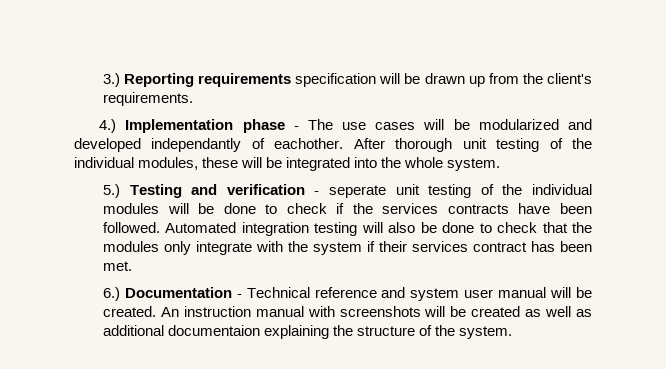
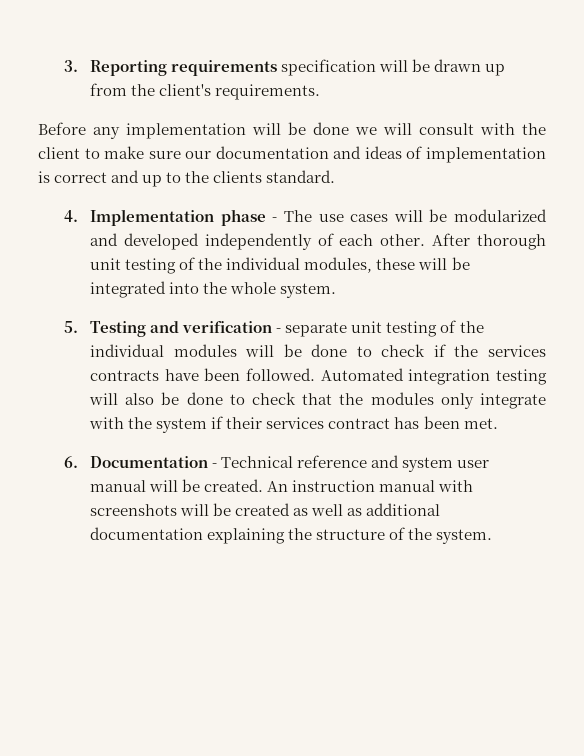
[102,73,120,87] 3.) -> [64,60,79,72] 3.
[99,119,117,133] 4.) -> [38,122,546,139] [38,146,546,163] [38,170,336,187] [64,210,79,222] Before any implementation will be done we will consult with the client to make sure our documentation and ideas of implementation is correct and up to the clients standard. // 4.
[151,138,344,152] independantly of eachother. -> [204,233,426,250] independently of each other.
[102,184,120,198] 5.) -> [64,321,79,333] 5.
[328,185,386,198] seperate -> [285,322,348,337] separate
[102,287,120,301] 6.) -> [64,456,79,468] 6.
[167,325,260,336] documentaion -> [90,527,204,540] documentation

